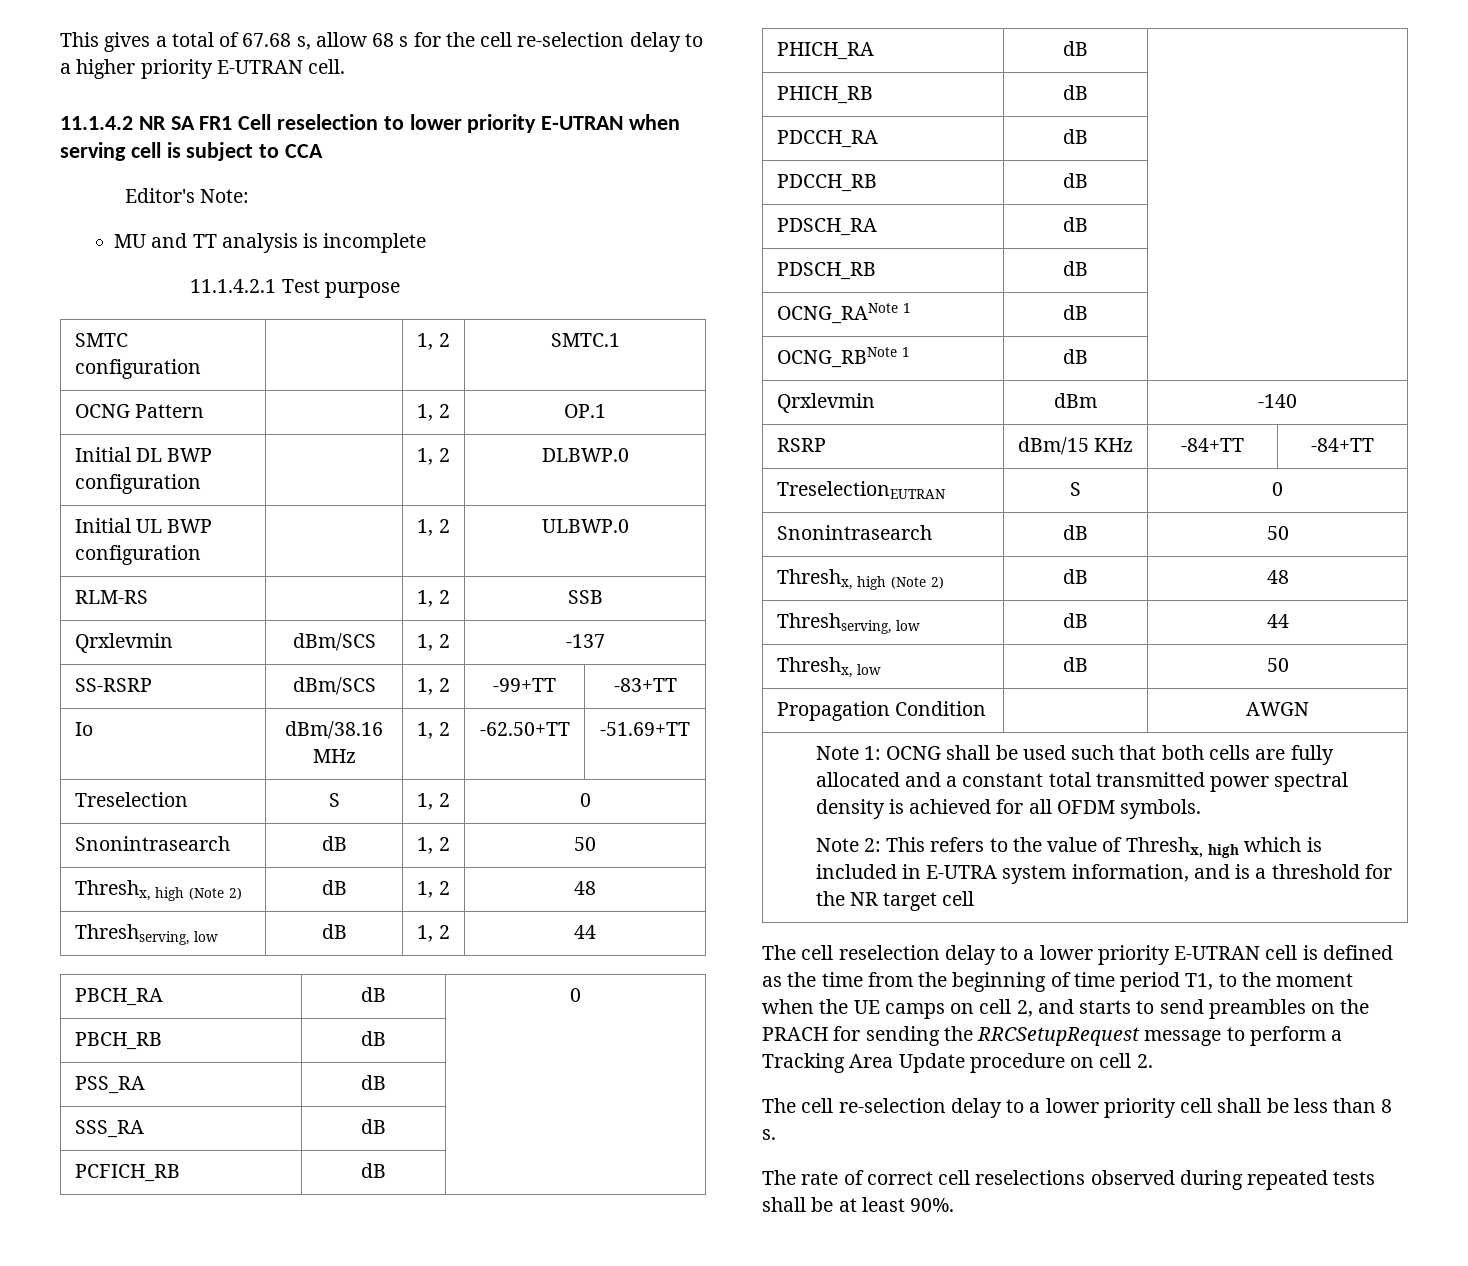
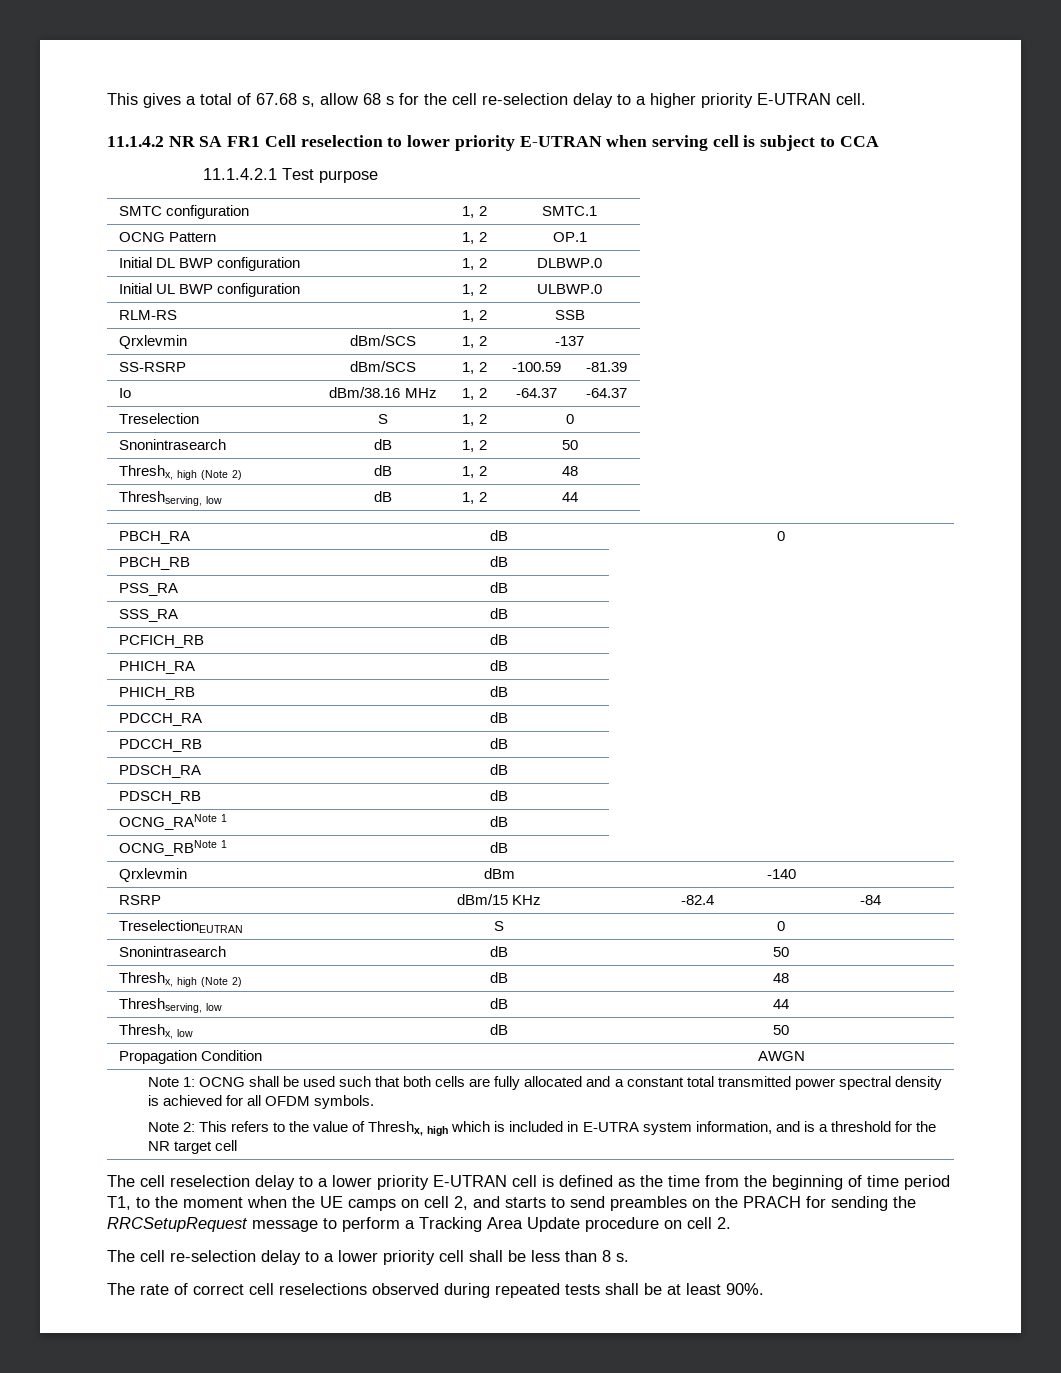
[125,188,250,203] [114,233,427,253] // Editor's Note: // MU and TT analysis is incomplete -> (879, 141) none
[493,678,556,692] [613,678,677,692] -99+TT | -83+TT -> [512,362,561,372] [586,362,627,372] -100.59 | -81.39
[479,722,570,736] [599,722,690,736] -62.50+TT | -51.69+TT -> [516,388,557,398] [586,388,627,398] -64.37 | -64.37
[1181,438,1244,452] [1311,438,1374,452] -84+TT | -84+TT -> [681,895,714,905] [859,895,881,905] -82.4 | -84

